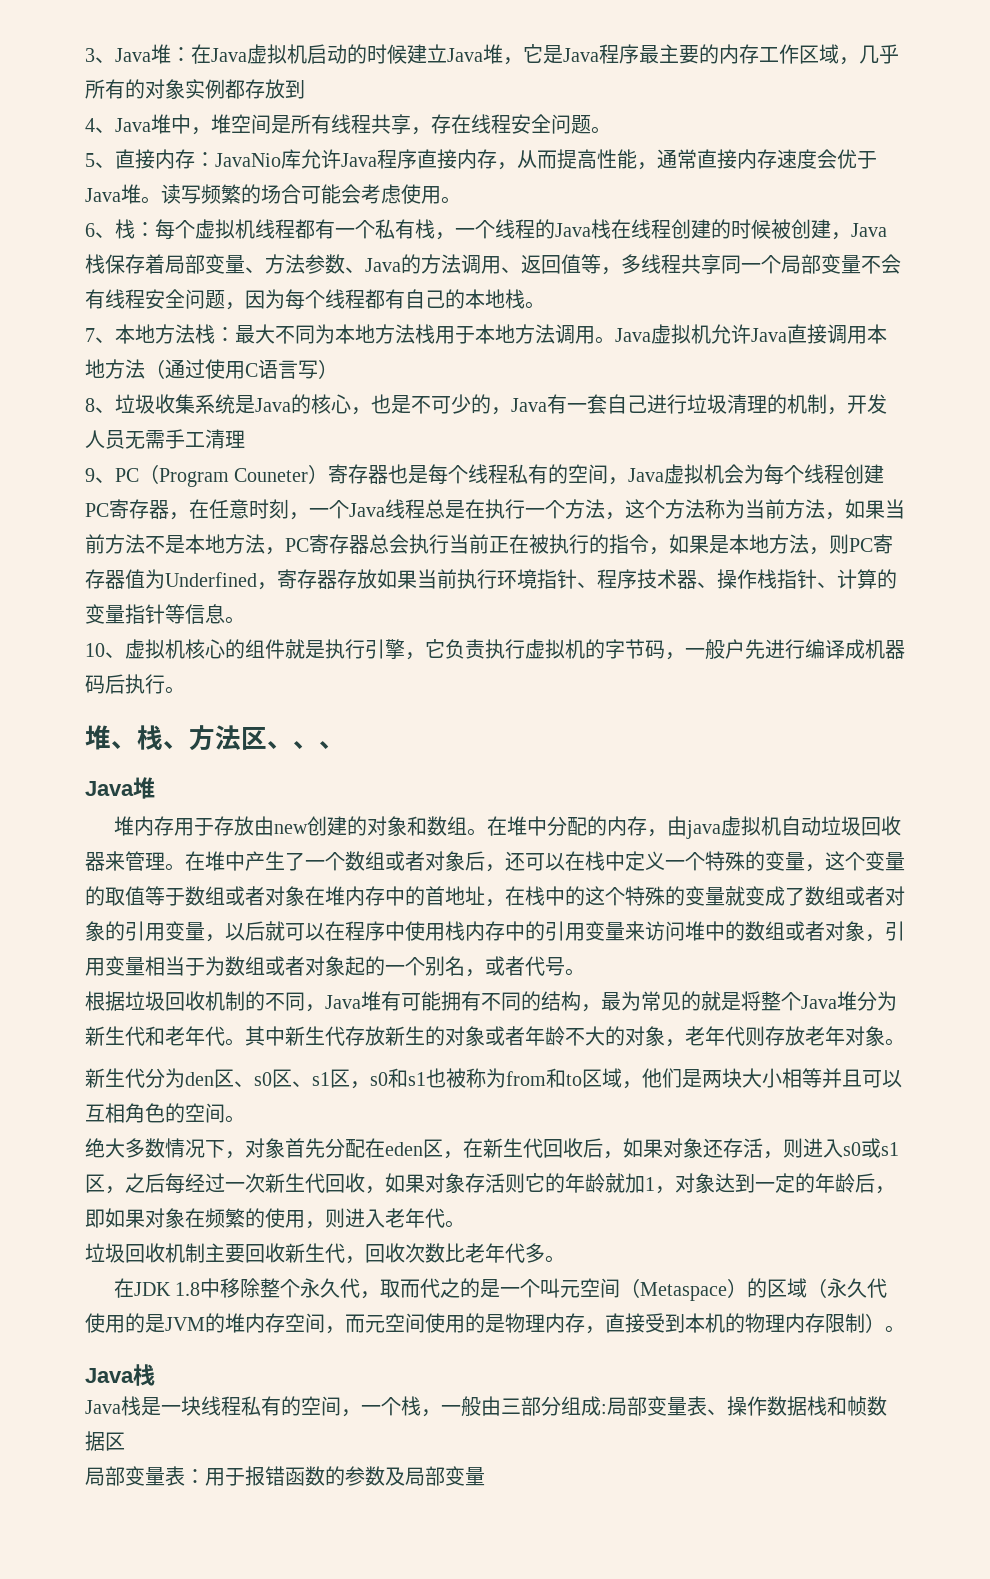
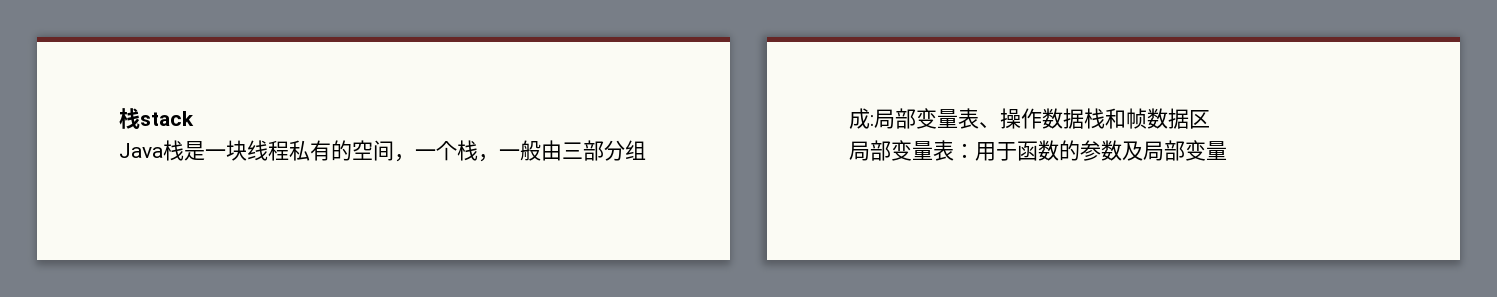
[85,44,899,65] [85,79,305,99] [85,114,611,135] [85,149,877,170] [85,184,461,204] [85,219,887,240] [85,254,901,275] [85,289,545,310] [85,324,887,344] [85,359,338,379] [85,394,887,415] [85,429,245,449] [85,464,885,487] [85,499,905,520] [85,534,893,555] [85,569,897,590] [85,604,245,624] [85,639,905,660] [85,674,185,694] [85,725,345,751] [85,777,155,799] [113,816,901,839] [85,851,905,872] [85,886,905,907] [85,921,905,942] [85,956,585,977] [85,991,897,1012] [85,1026,905,1047] [85,1068,902,1089] [85,1103,245,1123] [85,1138,899,1159] [85,1173,895,1194] [85,1208,465,1229] [85,1243,565,1264] [113,1278,888,1301] [85,1313,905,1334] [85,1364,155,1386] 3、Java堆：在Java虚拟机启动的时候建立Java堆，它是Java程序最主要的内存工作区域，几乎所有的对象实例都存放到 // 4、Java堆中，堆空间是所有线程共享，存在线程安全问题。 // 5、直接内存：JavaNio库允许Java程序直接内存，从而提高性能，通常直接内存速度会优于Java堆。读写频繁的场合可能会考虑使用。 // 6、栈：每个虚拟机线程都有一个私有栈，一个线程的Java栈在线程创建的时候被创建，Java栈保存着局部变量、方法参数、Java的方法调用、返回值等，多线程共享同一个局部变量不会有线程安全问题，因为每个线程都有自己的本地栈。 // 7、本地方法栈：最大不同为本地方法栈用于本地方法调用。Java虚拟机允许Java直接调用本地方法（通过使用C语言写） // 8、垃圾收集系统是Java的核心，也是不可少的，Java有一套自己进行垃圾清理的机制，开发人员无需手工清理 // 9、PC（Program Couneter）寄存器也是每个线程私有的空间，Java虚拟机会为每个线程创建PC寄存器，在任意时刻，一个Java线程总是在执行一个方法，这个方法称为当前方法，如果当前方法不是本地方法，PC寄存器总会执行当前正在被执行的指令，如果是本地方法，则PC寄存器值为Underfined，寄存器存放如果当前执行环境指针、程序技术器、操作栈指针、计算的变量指针等信息。 // 10、虚拟机核心的组件就是执行引擎，它负责执行虚拟机的字节码，一般户先进行编译成机器码后执行。 // 堆、栈、方法区、、、 // Java堆 // 堆内存用于存放由new创建的对象和数组。在堆中分配的内存，由java虚拟机自动垃圾回收器来管理。在堆中产生了一个数组或者对象后，还可以在栈中定义一个特殊的变量，这个变量的取值等于数组或者对象在堆内存中的首地址，在栈中的这个特殊的变量就变成了数组或者对象的引用变量，以后就可以在程序中使用栈内存中的引用变量来访问堆中的数组或者对象，引用变量相当于为数组或者对象起的一个别名，或者代号。 // 根据垃圾回收机制的不同，Java堆有可能拥有不同的结构，最为常见的就是将整个Java堆分为新生代和老年代。其中新生代存放新生的对象或者年龄不大的对象，老年代则存放老年对象。 // 新生代分为den区、s0区、s1区，s0和s1也被称为from和to区域，他们是两块大小相等并且可以互相角色的空间。 // 绝大多数情况下，对象首先分配在eden区，在新生代回收后，如果对象还存活，则进入s0或s1区，之后每经过一次新生代回收，如果对象存活则它的年龄就加1，对象达到一定的年龄后，即如果对象在频繁的使用，则进入老年代。 // 垃圾回收机制主要回收新生代，回收次数比老年代多。 // 在JDK 1.8中移除整个永久代，取而代之的是一个叫元空间（Metaspace）的区域（永久代使用的是JVM的堆内存空间，而元空间使用的是物理内存，直接受到本机的物理内存限制）。 // Java栈 -> [119,108,194,129] 栈stack
[245,1466,285,1486] 报错 -> (1017, 151) none

